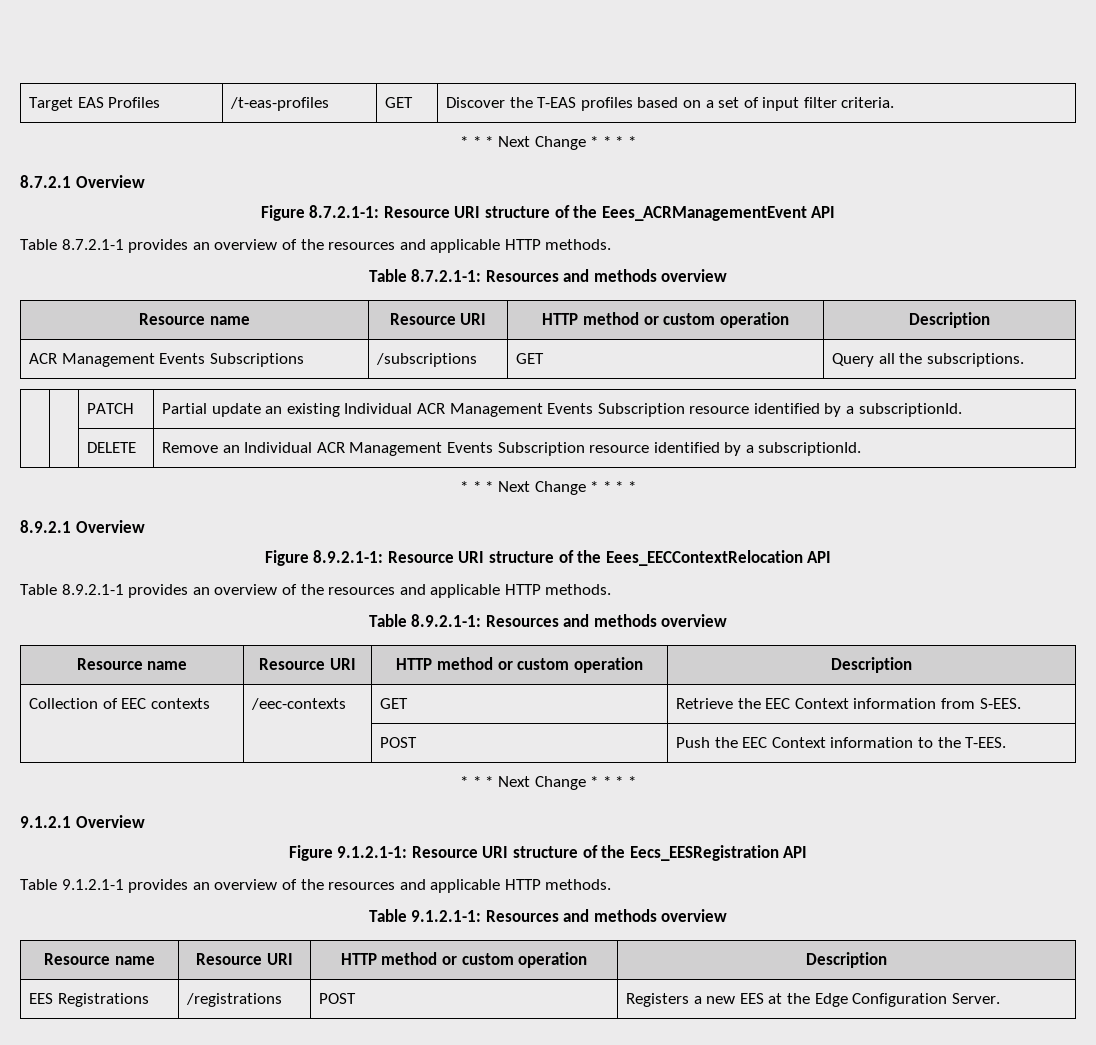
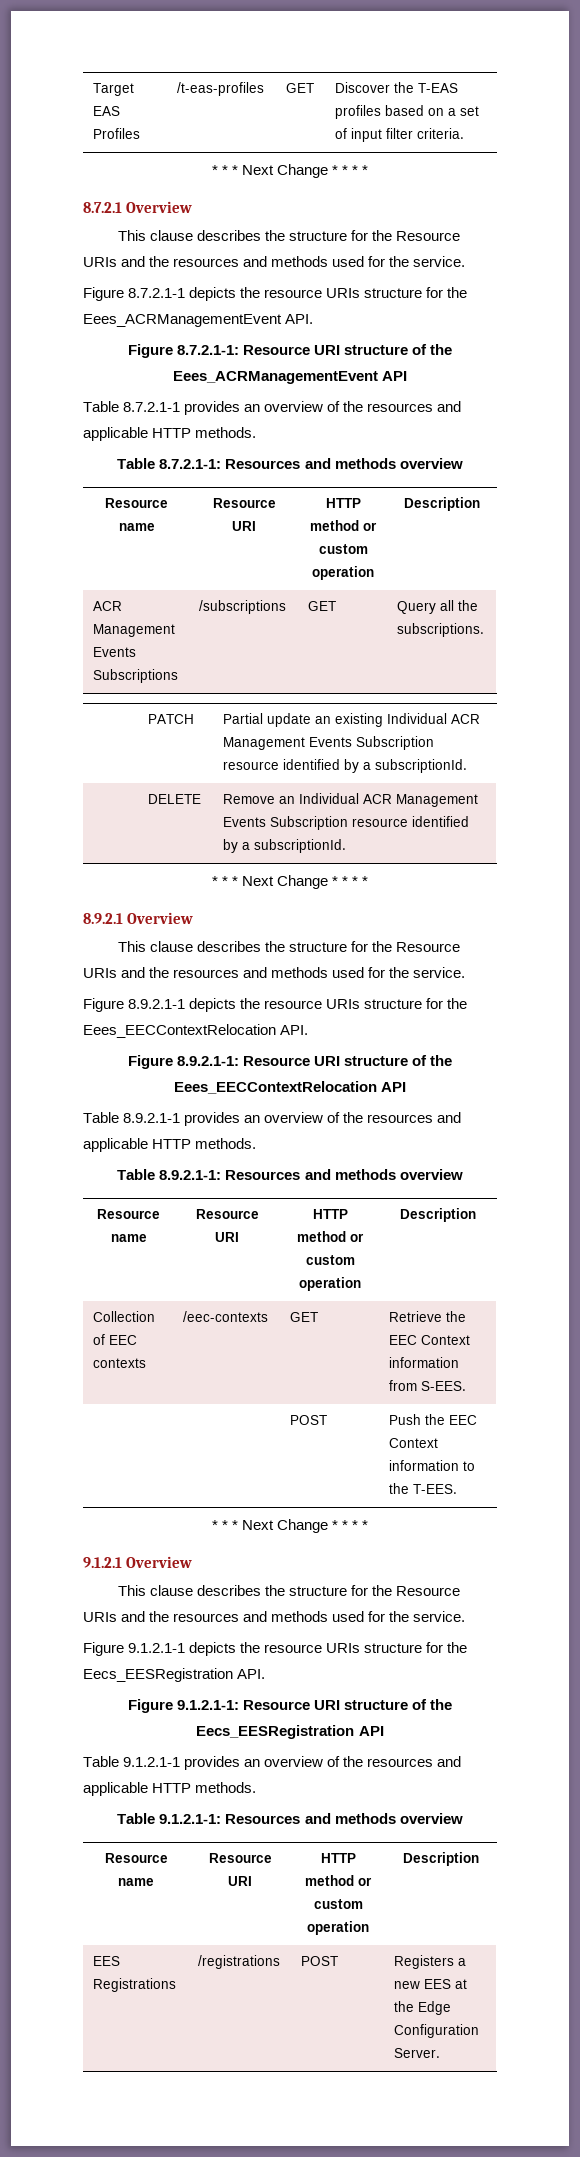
(145, 181) none -> [117,230,460,241] [83,256,466,267] [83,287,468,301] [83,314,314,327] // This clause describes the structure for the Resource URIs and the resources and methods used for the service. // Figure 8.7.2.1-1 depicts the resource URIs structure for the Eees_ACRManagementEvent API.
(145, 526) none -> [117,941,460,952] [83,967,466,978] [83,998,468,1012] [83,1024,309,1038] // This clause describes the structure for the Resource URIs and the resources and methods used for the service. // Figure 8.9.2.1-1 depicts the resource URIs structure for the Eees_EECContextRelocation API.
(145, 821) none -> [117,1585,460,1596] [83,1611,466,1622] [83,1642,468,1656] [83,1668,266,1682] // This clause describes the structure for the Resource URIs and the resources and methods used for the service. // Figure 9.1.2.1-1 depicts the resource URIs structure for the Eecs_EESRegistration API.

